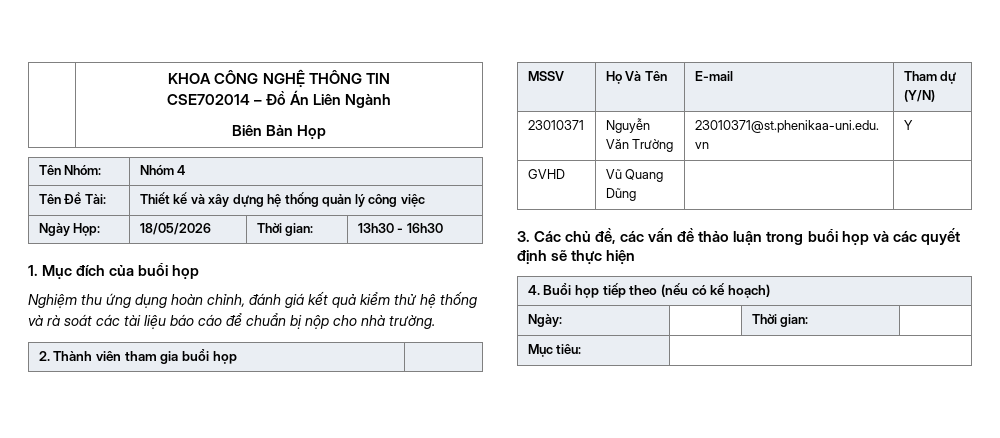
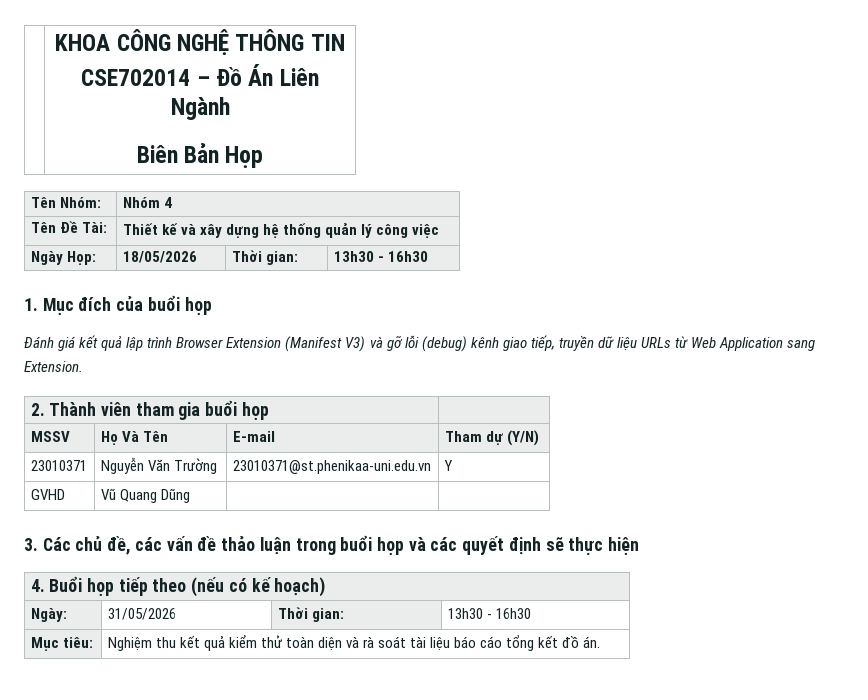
[28,291,477,308] [28,313,435,329] Nghiệm thu ứng dụng hoàn chỉnh, đánh giá kết quả kiểm thử hệ thống và rà soát các tài liệu báo cáo để chuẩn bị nộp cho nhà trường. -> [24,335,816,352] [24,361,83,372] Đánh giá kết quả lập trình Browser Extension (Manifest V3) và gỡ lỗi (debug) kênh giao tiếp, truyền dữ liệu URLs từ Web Application sang Extension.
[751,314,809,327] | Thời gian: | -> [107,608,176,620] [277,607,344,622] [447,608,531,619] 31/05/2026 | Thời gian: | 13h30 - 16h30
(582, 349) none -> [107,635,601,651] Nghiệm thu kết quả kiểm thử toàn diện và rà soát tài liệu báo cáo tổng kết đồ án.

